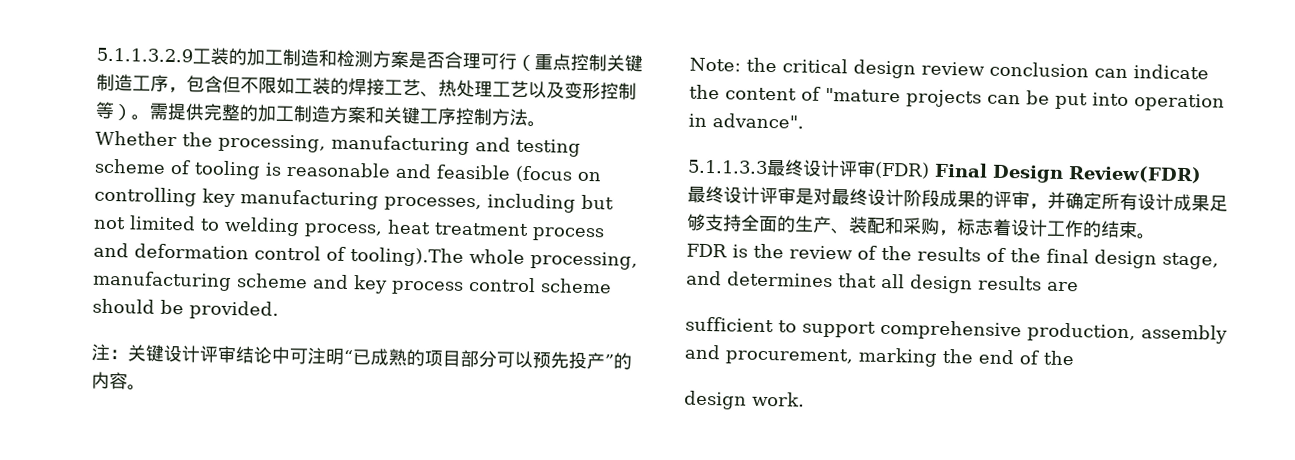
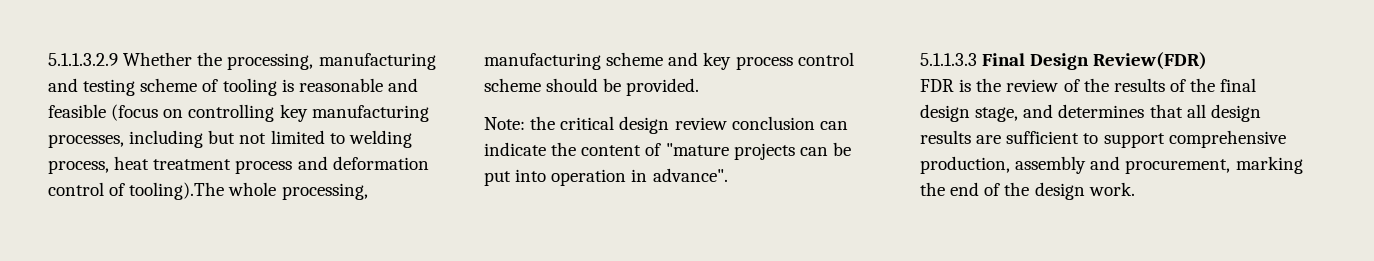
[192,47,643,72] [96,73,637,100] [95,101,546,128] 工装的加工制造和检测方案是否合理可行（重点控制关键制造工序，包含但不限如工装的焊接工艺、热处理工艺以及变形控制等）。需提供完整的加工制造方案和关键工序控制方法。 // -> (118, 59) none
[91,343,632,370] [91,371,146,391] // 注：关键设计评审结论中可注明“已成熟的项目部分可以预先投产”的内容。 -> (700, 87) none
[766,158,930,179] 最终设计评审(FDR) -> (977, 59) none
[687,185,1228,212] [686,213,1156,240] // 最终设计评审是对最终设计阶段成果的评审，并确定所有设计成果足够支持全面的生产、装配和采购，标志着设计工作的结束。 -> (1208, 61) none
(1079, 286) // -> (1002, 139) none
(1075, 358) // -> (1030, 189) none

